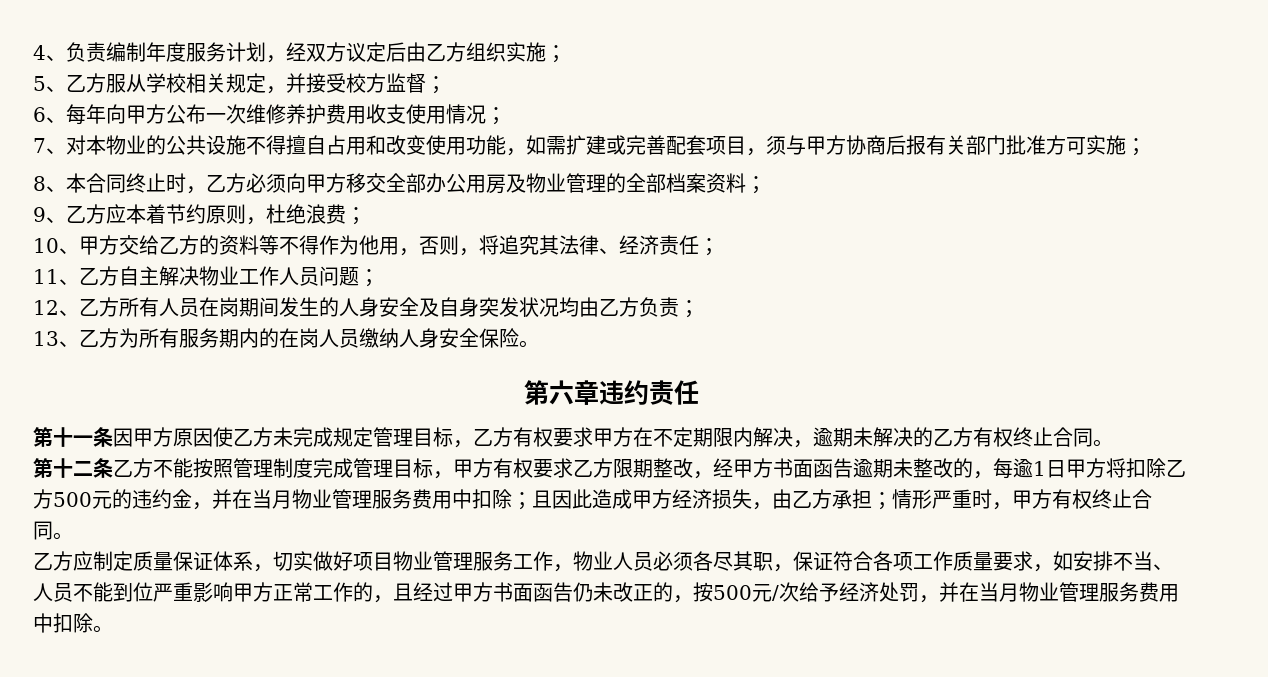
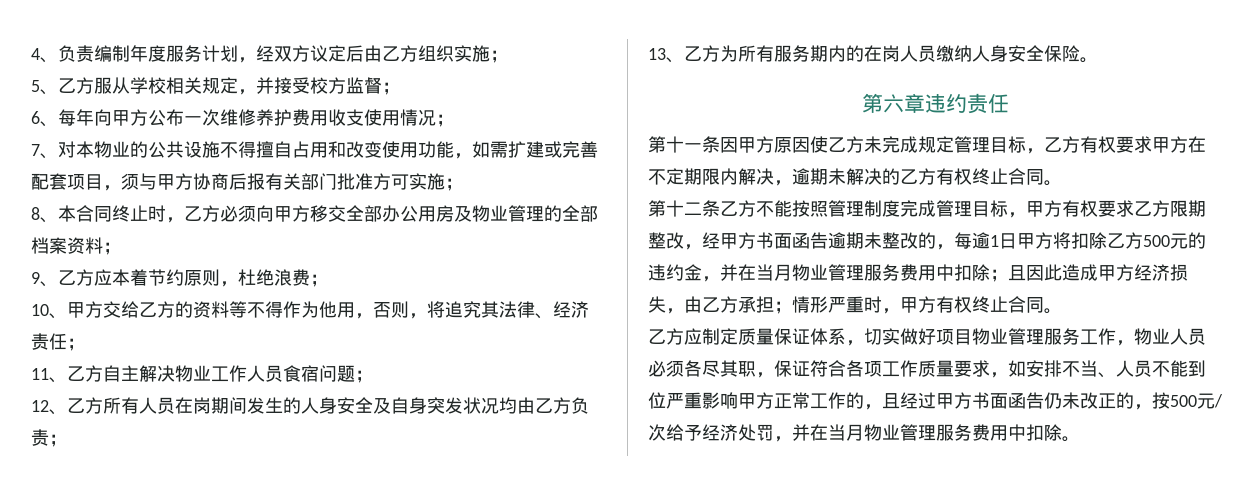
(319, 276) none -> [283,365,319,382] 食宿

